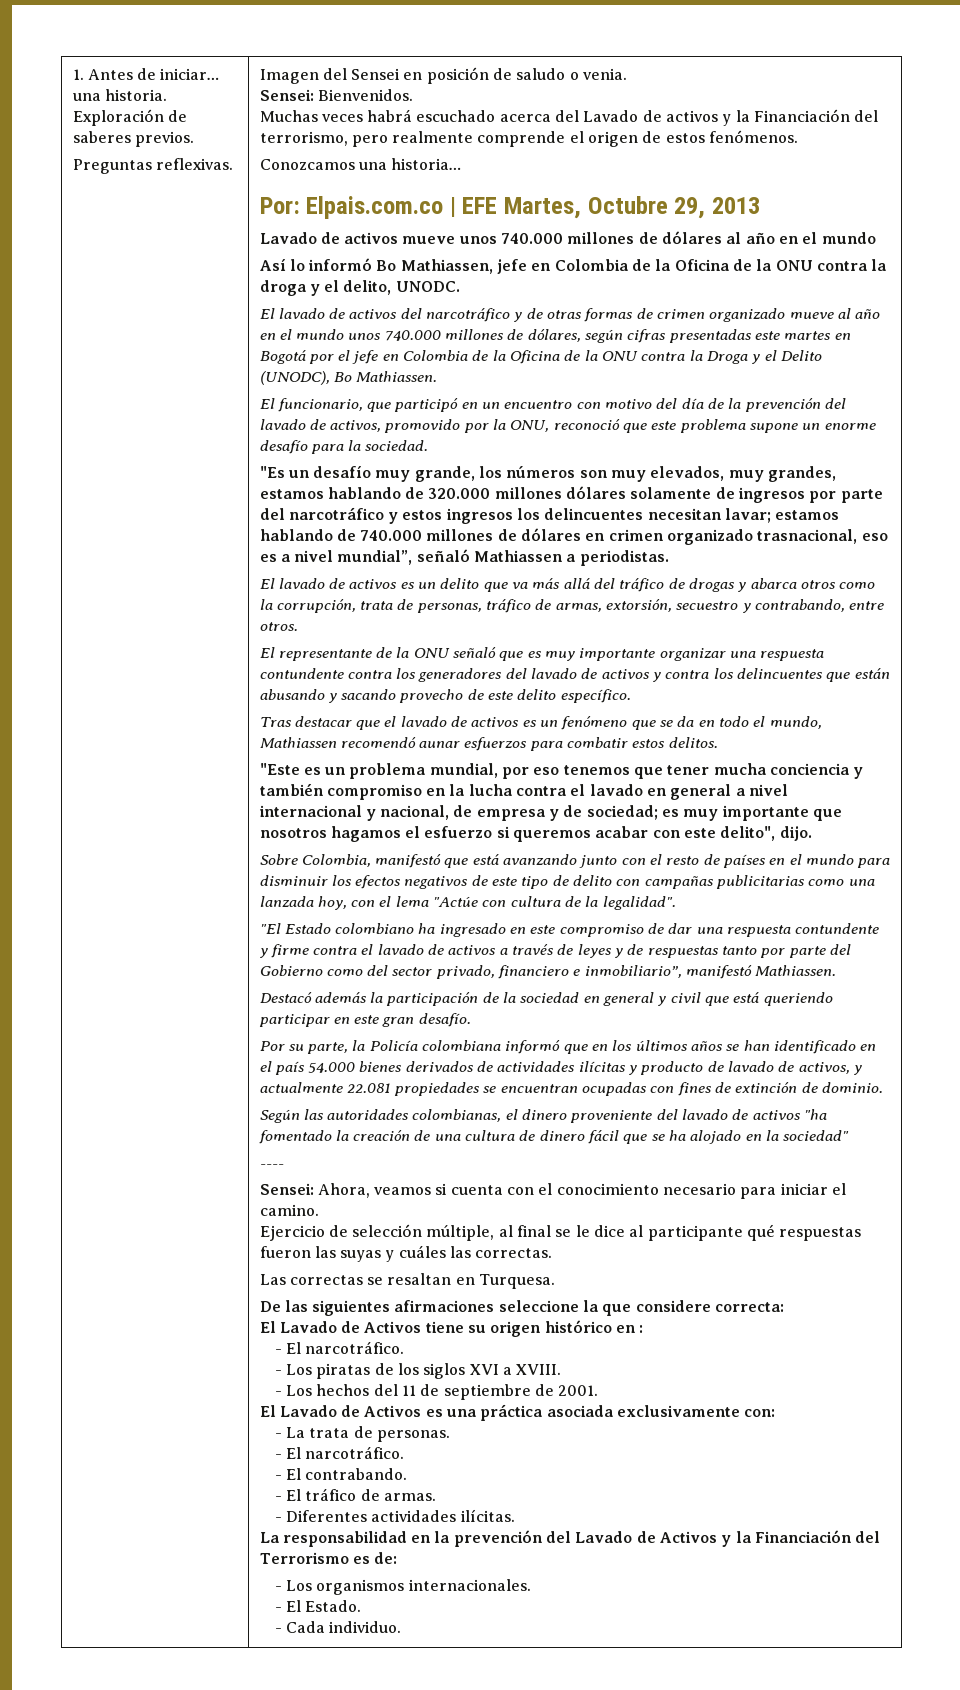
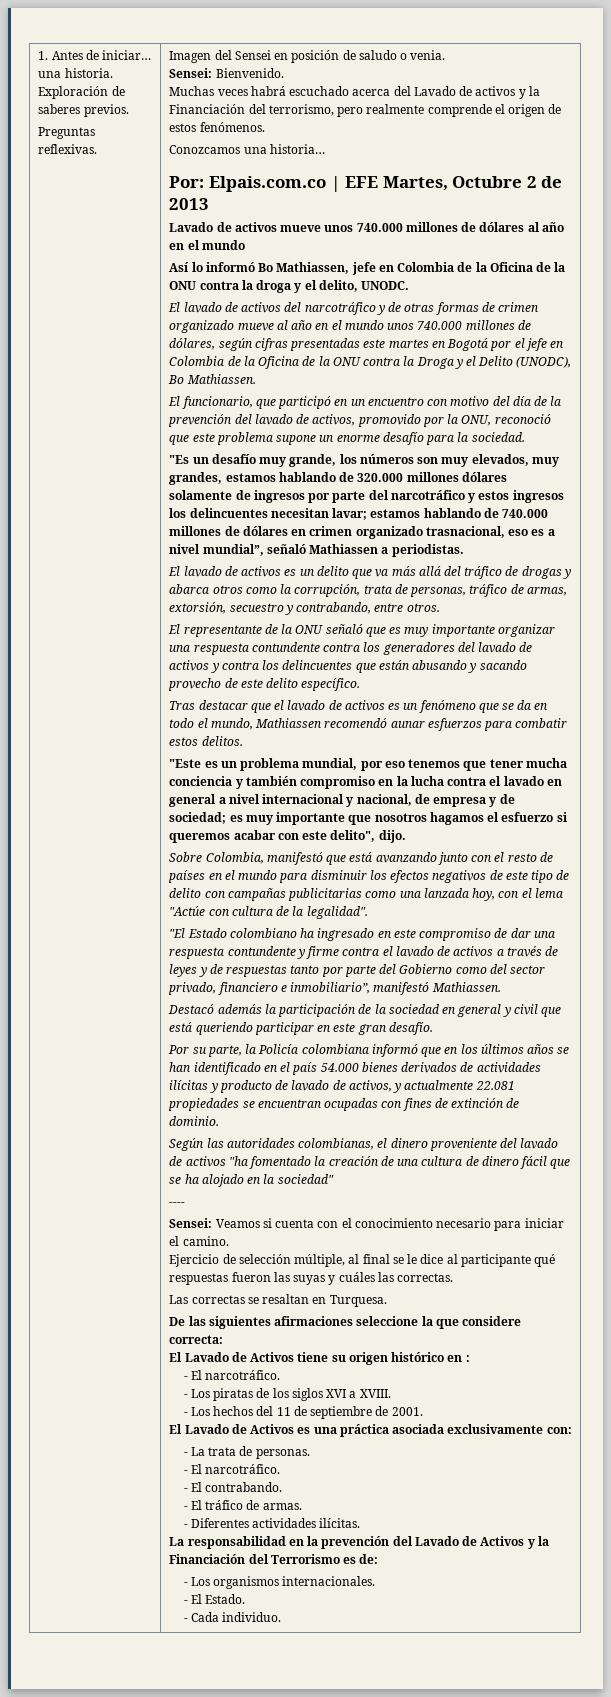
[317,89,413,101] Bienvenidos. -> [215,68,284,78] Bienvenido.
[674,197,706,219] 29, -> [526,176,563,188] 2 de
[317,1183,432,1198] Ahora, veamos -> [215,1219,260,1228] Veamos

